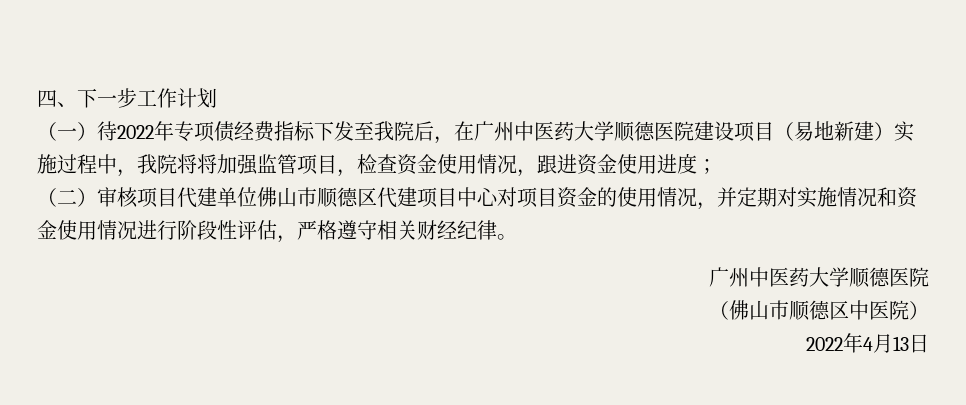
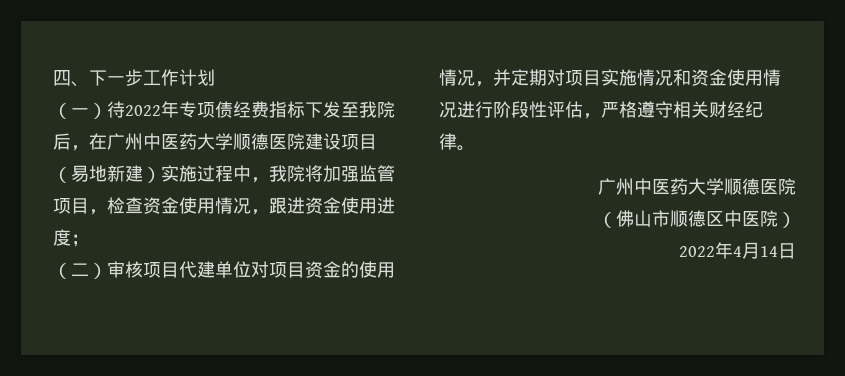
[197,154,217,174] 将 -> (323, 173) none
[257,187,499,208] 佛山市顺德区代建项目中心 -> (251, 269) none
(797, 197) none -> [565,70,601,86] 项目
[893,336,909,351] 13 -> [760,246,778,257] 14

